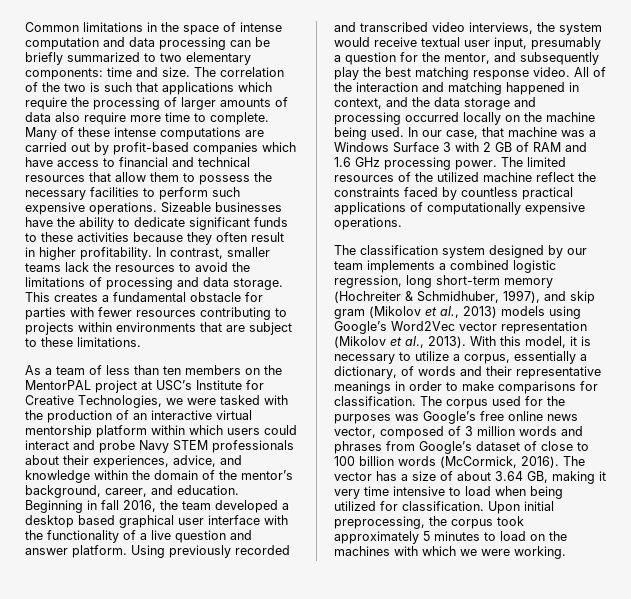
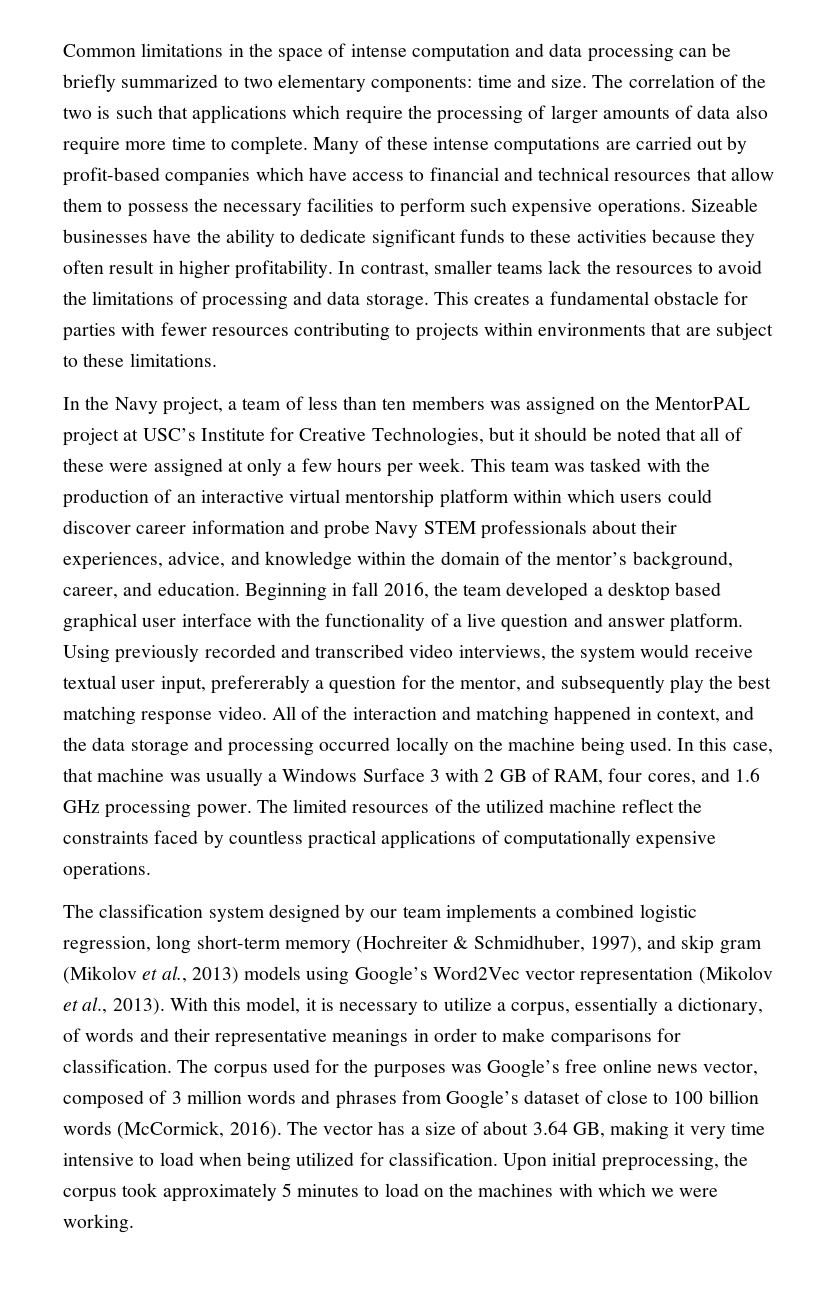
[25,365,41,375] As -> [63,396,223,415] In the Navy project,
(241, 370) none -> [489,396,596,415] was assigned
[166,398,216,405] we were -> [488,427,743,441] [63,458,586,477] but it should be noted that all of these were assigned at only a few hours per week. This team was
[25,440,69,450] interact -> [63,520,285,534] discover career information
[531,37,601,50] presumably -> [210,675,310,694] prefererably
[422,130,442,137] our -> [699,737,728,751] this
(585, 133) none -> [205,768,263,786] usually
[533,142,561,152] RAM -> [554,768,696,785] RAM, four cores,

